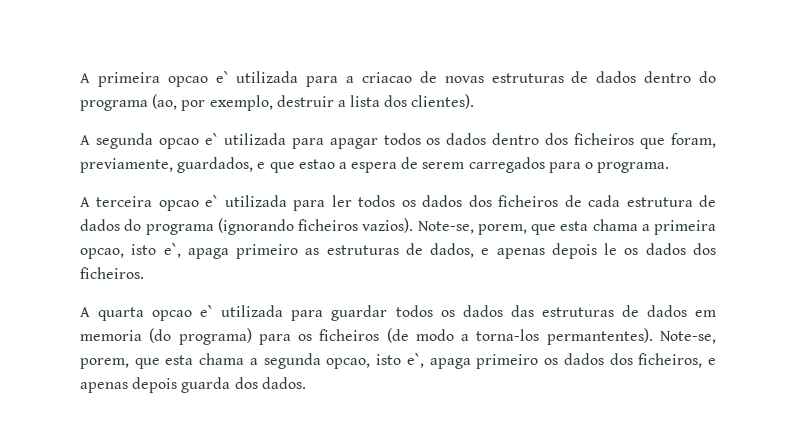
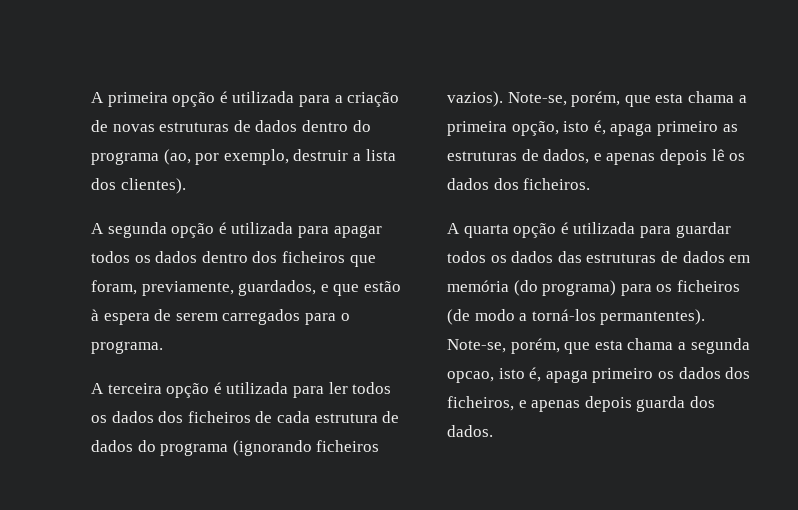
[167,71,229,87] opcao e` -> [172,91,228,107] opção é
[362,72,412,83] criacao -> [347,92,400,107] criação
[158,133,218,149] opcao e` -> [171,222,227,238] opção é
[298,159,347,169] estao a -> [363,281,401,292] [91,309,99,321] estão à
[158,195,219,211] opcao e` -> [166,382,222,398] opção é
[477,224,527,235] porem, -> [571,91,621,107] porém,
[80,243,181,259] opcao, isto e`, -> [511,120,606,136] opção, isto é,
[604,243,618,255] le -> [711,149,725,161] lê
[152,305,214,321] opcao e` -> [513,222,569,238] opção é
[80,330,142,341] memoria -> [447,280,509,292] memória
[476,329,540,341] torna-los -> [531,309,596,321] torná-los
[80,358,129,369] porem, -> [510,338,560,354] porém,
[406,353,424,368] e`, -> [529,367,542,382] é,

